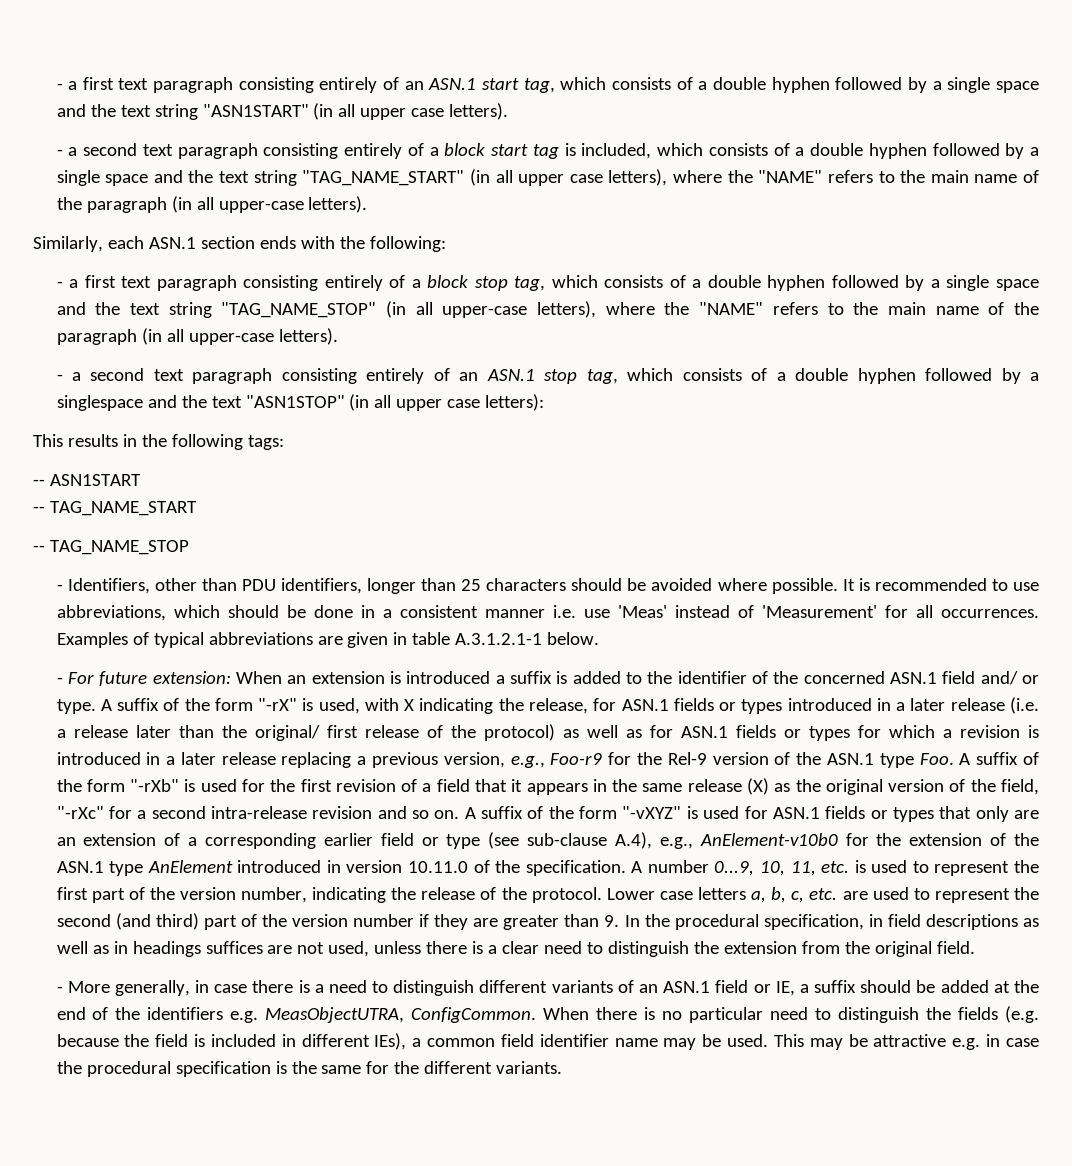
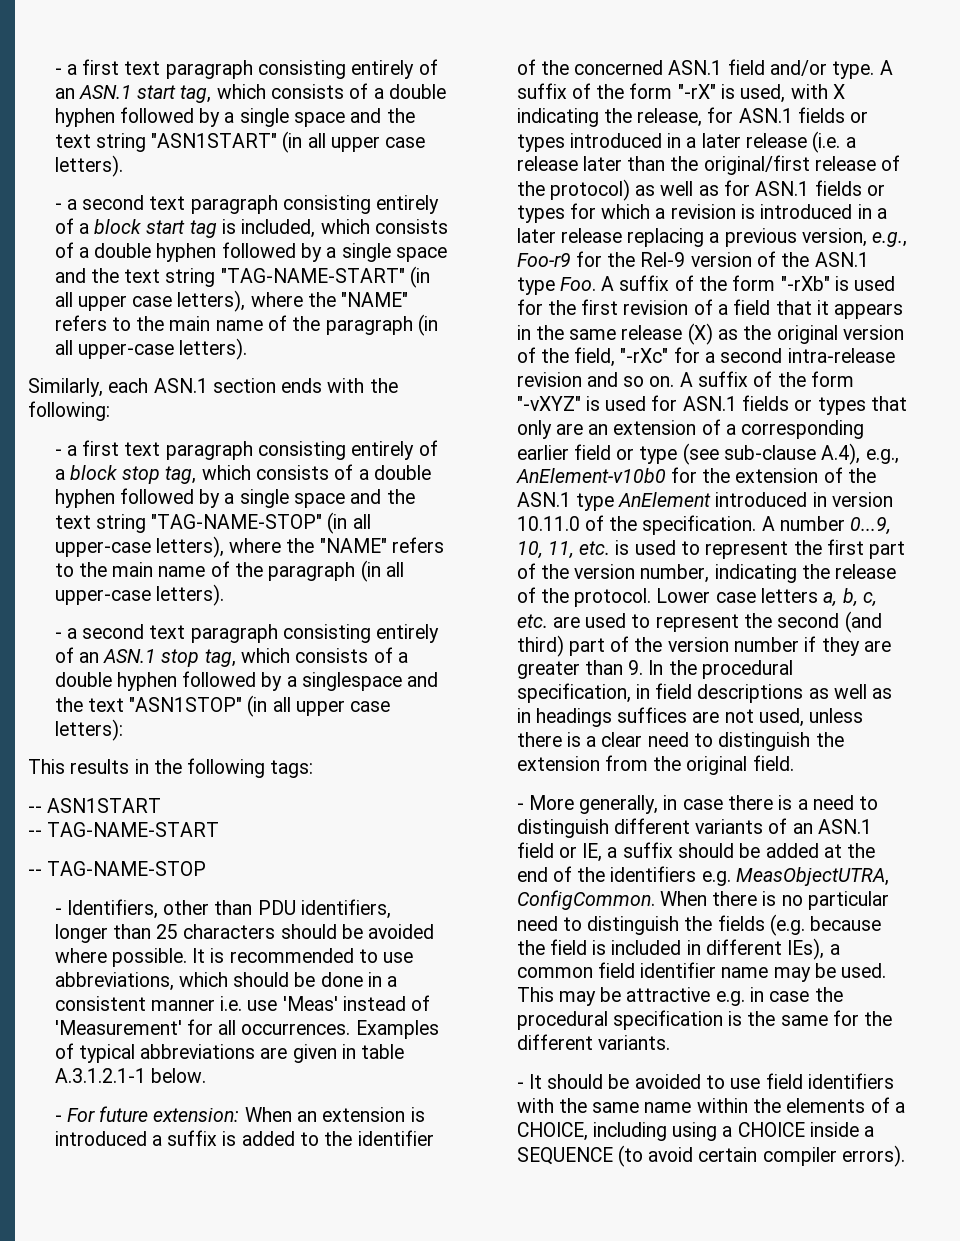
[302,170,465,186] "TAG_NAME_START" -> [220,268,405,283] "TAG-NAME-START"
[221,302,377,318] "TAG_NAME_STOP" -> [151,514,323,529] "TAG-NAME-STOP"
[49,501,197,516] [33,540,189,555] TAG_NAME_START // -- TAG_NAME_STOP -> [47,822,220,837] [28,861,207,876] TAG-NAME-START // -- TAG-NAME-STOP
[980,671,1040,685] and/ or -> [769,60,827,76] and/or
[254,725,358,741] original/ first -> [703,155,810,175] original/first
(563, 1067) none -> [516,1073,894,1089] [516,1097,905,1113] [516,1122,875,1141] [516,1145,905,1167] // - It should be avoided to use field identifiers with the same name within the elements of a CHOICE, including using a CHOICE inside a SEQUENCE (to avoid certain compiler errors).

